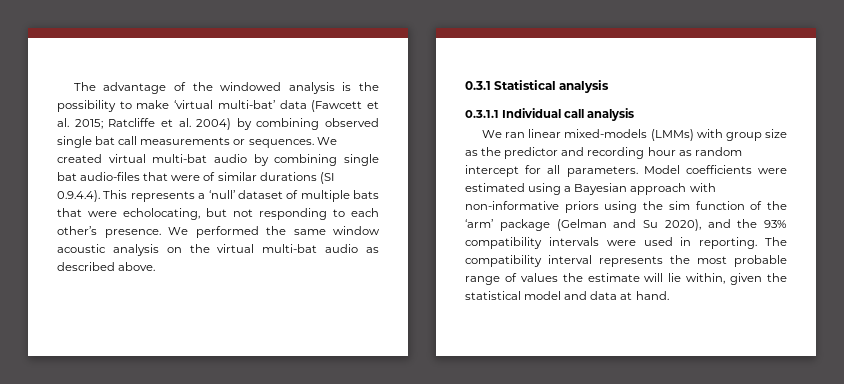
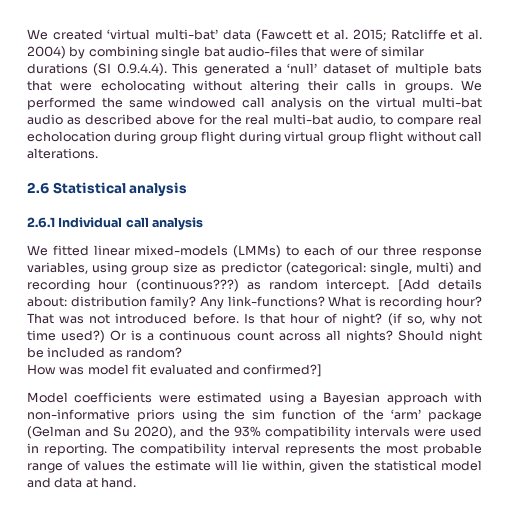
[73,82,379,94] [57,100,170,112] The advantage of the windowed analysis is the possibility to make -> [27,29,103,40] We created
[325,118,379,127] [57,136,337,148] [57,154,338,166] observed single bat call measurements or sequences. We created virtual multi-bat audio by combining -> (158, 52) none
[130,191,195,202] represents -> [203,63,270,76] generated
[123,208,379,220] [57,226,161,238] echolocating, but not responding to each other’s presence. -> [100,80,453,93] echolocating without altering their calls in groups.
[333,226,380,235] [57,244,106,253] window acoustic -> [168,97,266,108] windowed call
[118,262,156,271] [465,81,491,90] above. // 0.3.1 -> [155,114,483,127] [27,131,483,144] [27,148,98,159] [27,182,49,194] above for the real multi-bat audio, to compare real echolocation during group flight during virtual group flight without call alterations. // 2.6
[465,110,499,118] 0.3.1.1 -> [27,217,55,228] 2.6.1
[505,132,526,138] ran -> [52,245,89,256] fitted
[696,129,787,141] [465,147,559,159] with group size as the predictor -> [286,245,483,258] [27,262,454,275] to each of our three response variables, using group size as predictor (categorical: single, multi)
(676, 151) none -> [135,279,239,292] (continuous???)
[465,165,638,177] intercept for all parameters. -> [326,279,482,292] [27,296,482,309] [27,313,482,326] [27,330,482,343] [27,347,183,358] [27,364,323,377] intercept. [Add details about: distribution family? Any link-functions? What is recording hour? That was not introduced before. Is that hour of night? (if so, why not time used?) Or is a continuous count across all nights? Should night be included as random? // How was model fit evaluated and confirmed?] //

